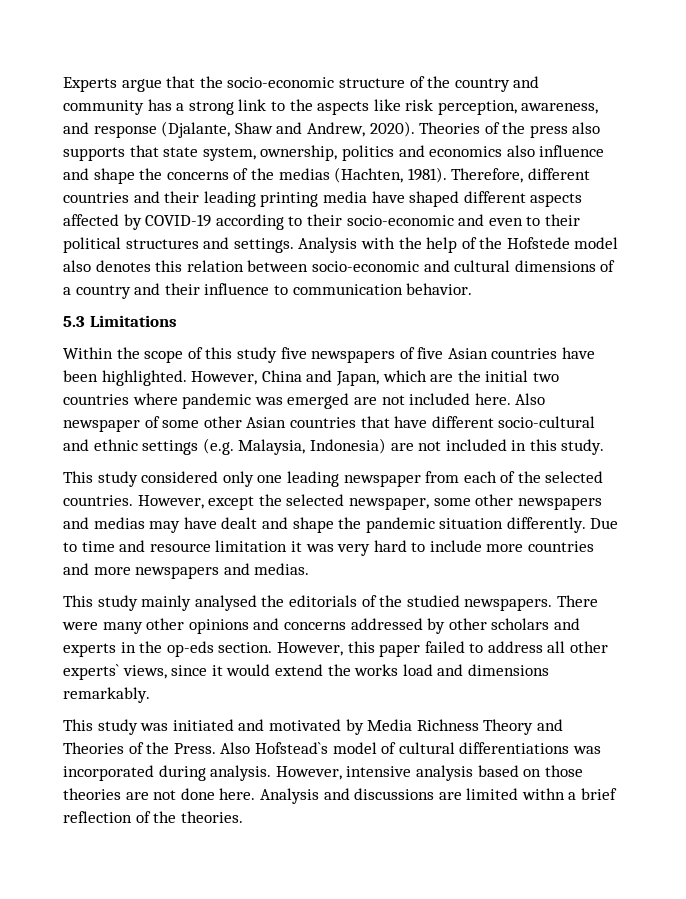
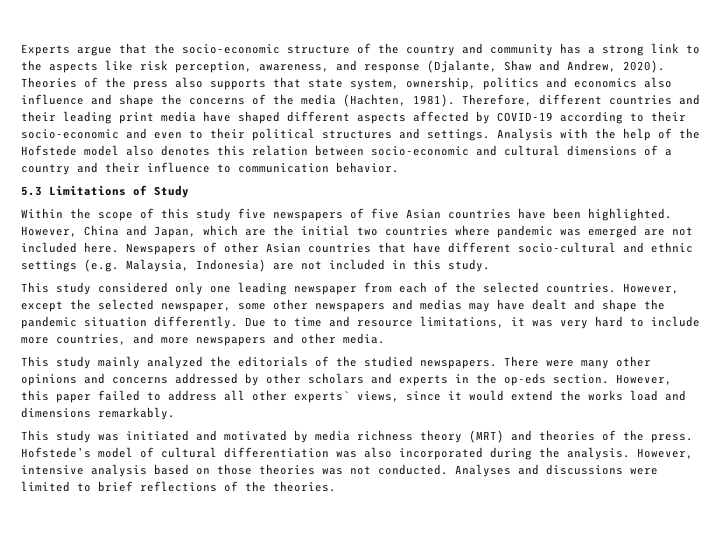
[278,168,330,180] medias -> [301,94,336,105] media
[260,192,319,207] printing -> [119,112,154,124] print
(177, 321) none -> [133,185,189,198] of Study
[515,393,546,405] [63,416,200,432] Also newspaper of some -> [126,242,217,255] Newspapers of
[215,540,288,552] limitation -> [420,316,504,328] limitations,
[528,541,595,552] countries -> [56,334,126,345] countries,
[254,563,310,575] medias. -> [301,333,385,344] other media.
[194,595,257,611] analysed -> [147,356,203,369] analyzed
[367,719,563,735] [63,742,601,754] Media Richness Theory and Theories of the Press. Also Hofstead`s model of cultural differentiations was -> [315,430,693,443] [21,447,392,458] media richness theory (MRT) and theories of the press. Hofstede’s model of cultural differentiation was also
(206, 773) none -> [539,447,560,458] the
[125,788,618,804] [63,811,132,823] are not done here. Analysis and discussions are limited withn a brief reflection -> [322,464,658,477] [21,481,217,492] was not conducted. Analyses and discussions were limited to brief reflections

